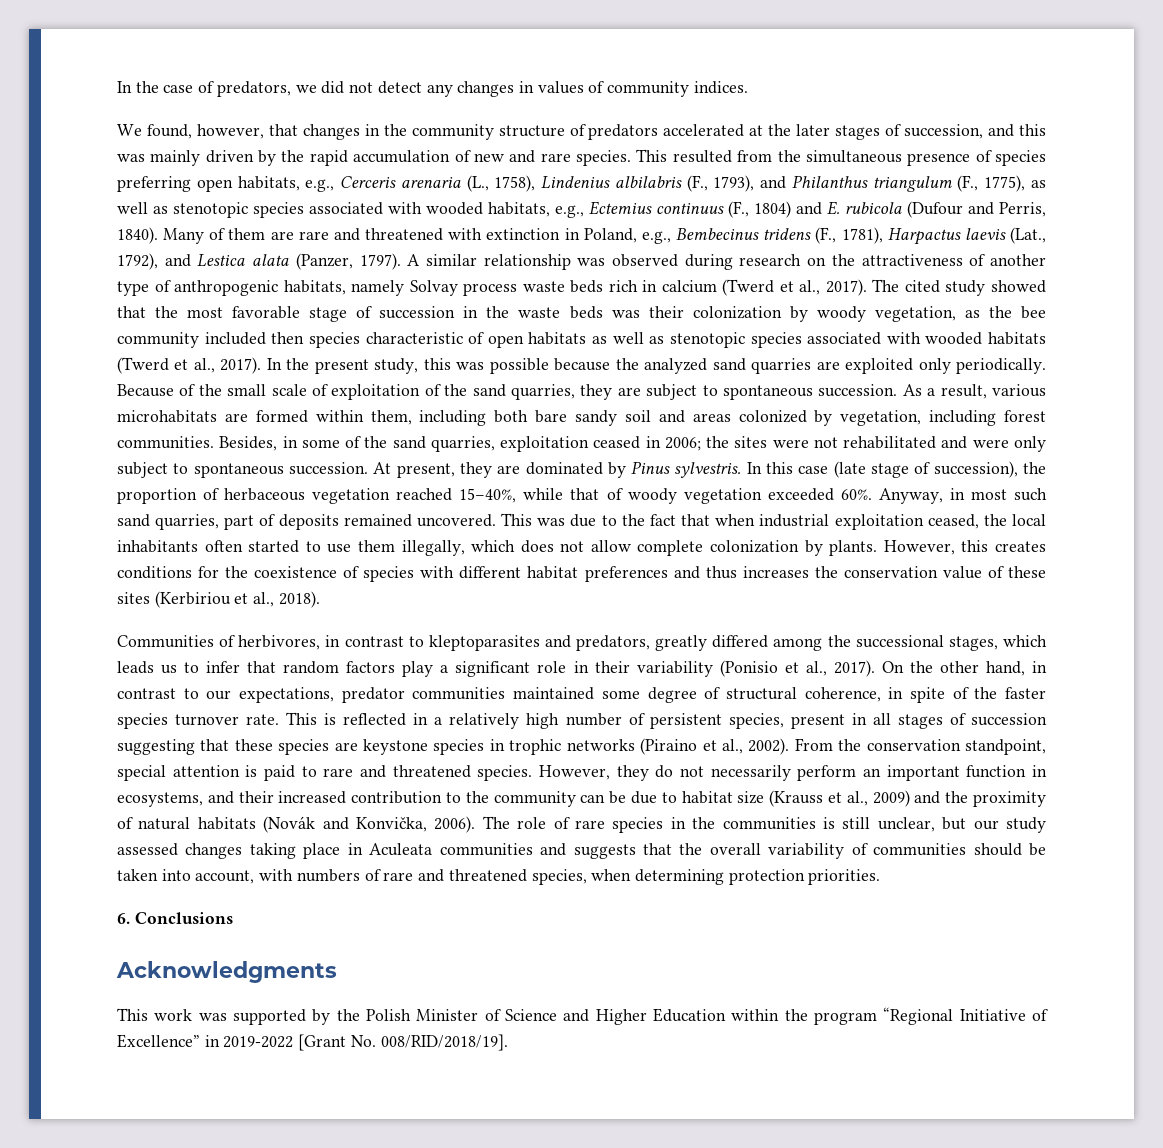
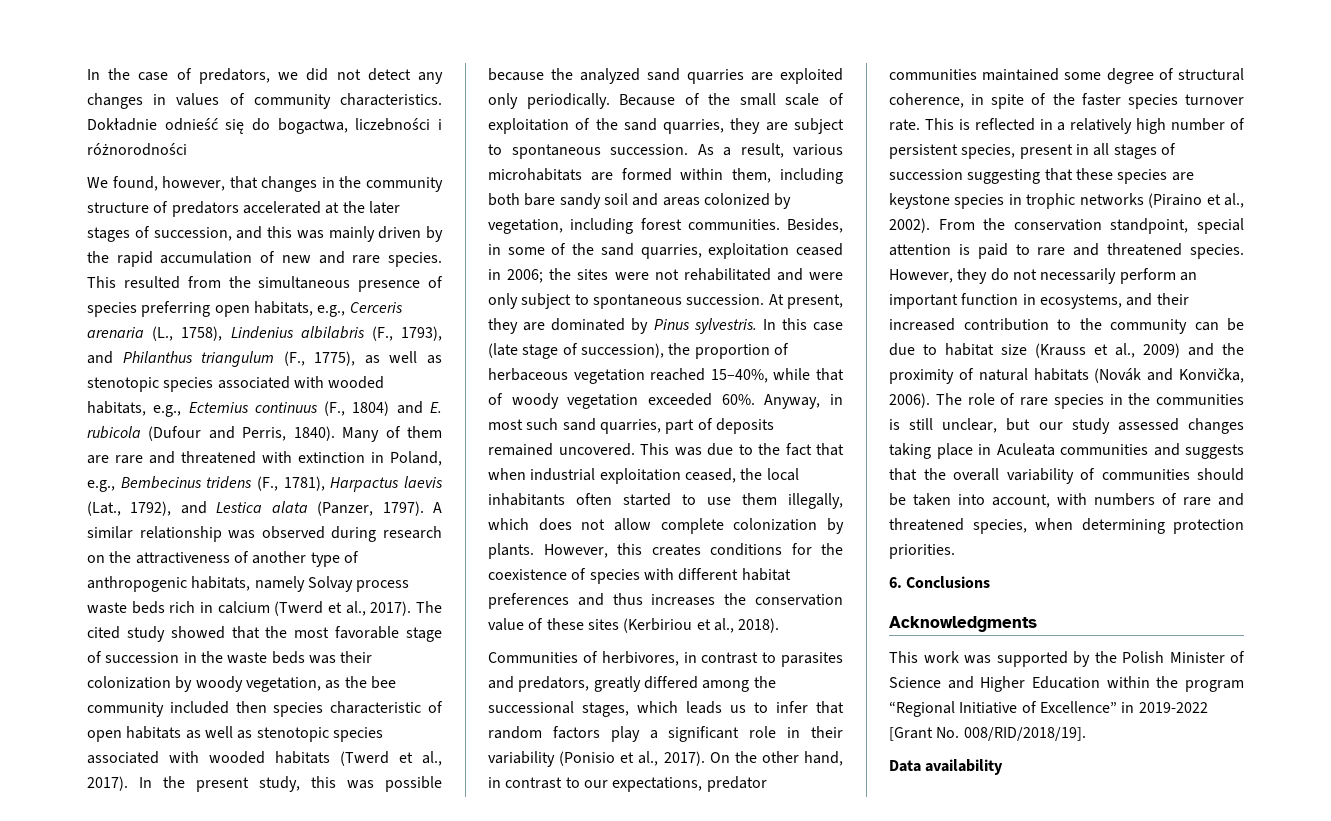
[693,81,748,94] indices. -> [340,93,443,106] [87,118,443,134] [87,143,187,156] characteristics. Dokładnie odnieść się do bogactwa, liczebności i różnorodności
[428,635,540,651] kleptoparasites -> [781,652,843,667] parasites
(508, 1042) none -> [889,759,1004,775] // Data availability

